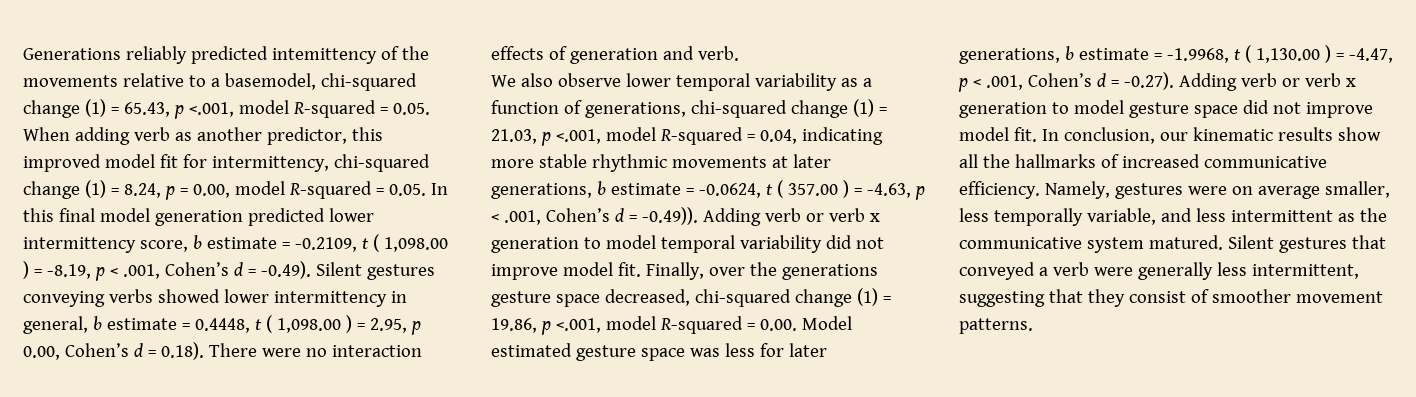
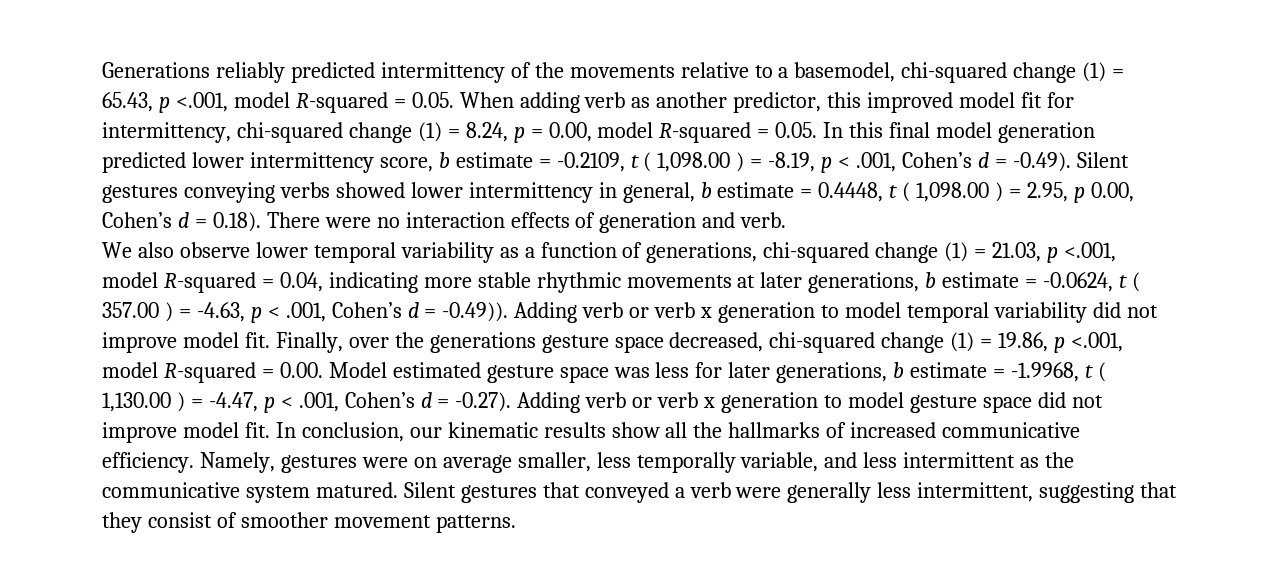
[271,48,377,64] intemittency -> [380,62,505,83] intermittency

